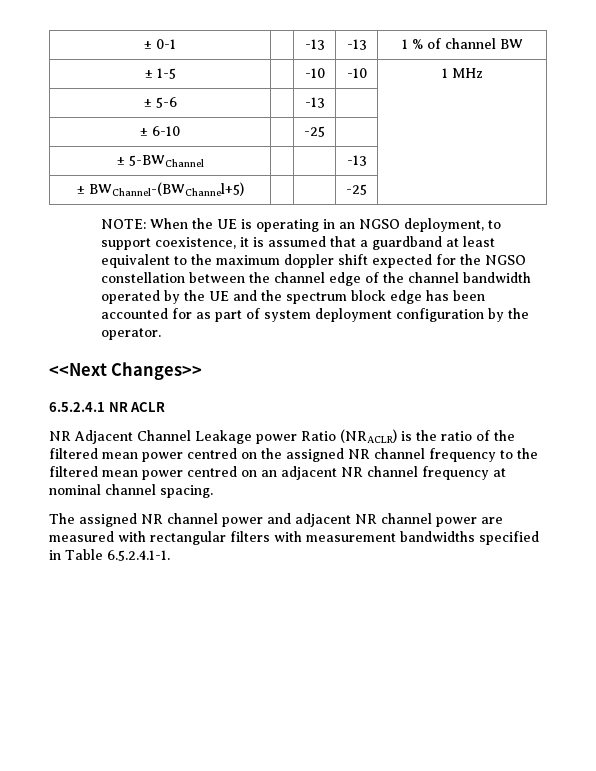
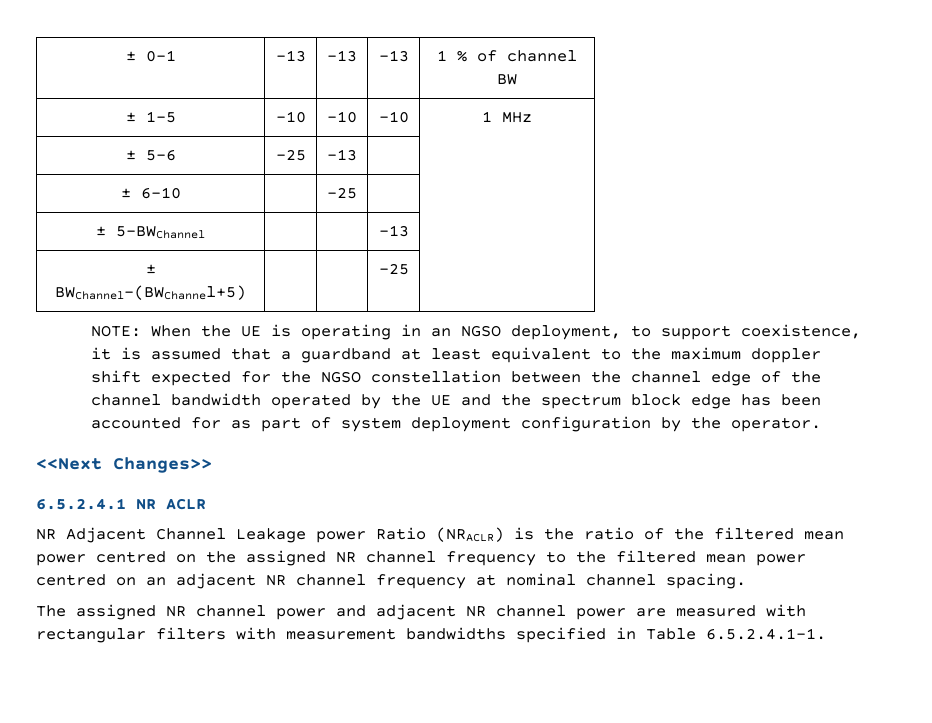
(176, 44) none -> [275,50,306,62] -13
(176, 73) none -> [275,111,306,123] -10
(177, 102) none -> [275,149,306,161] -25

